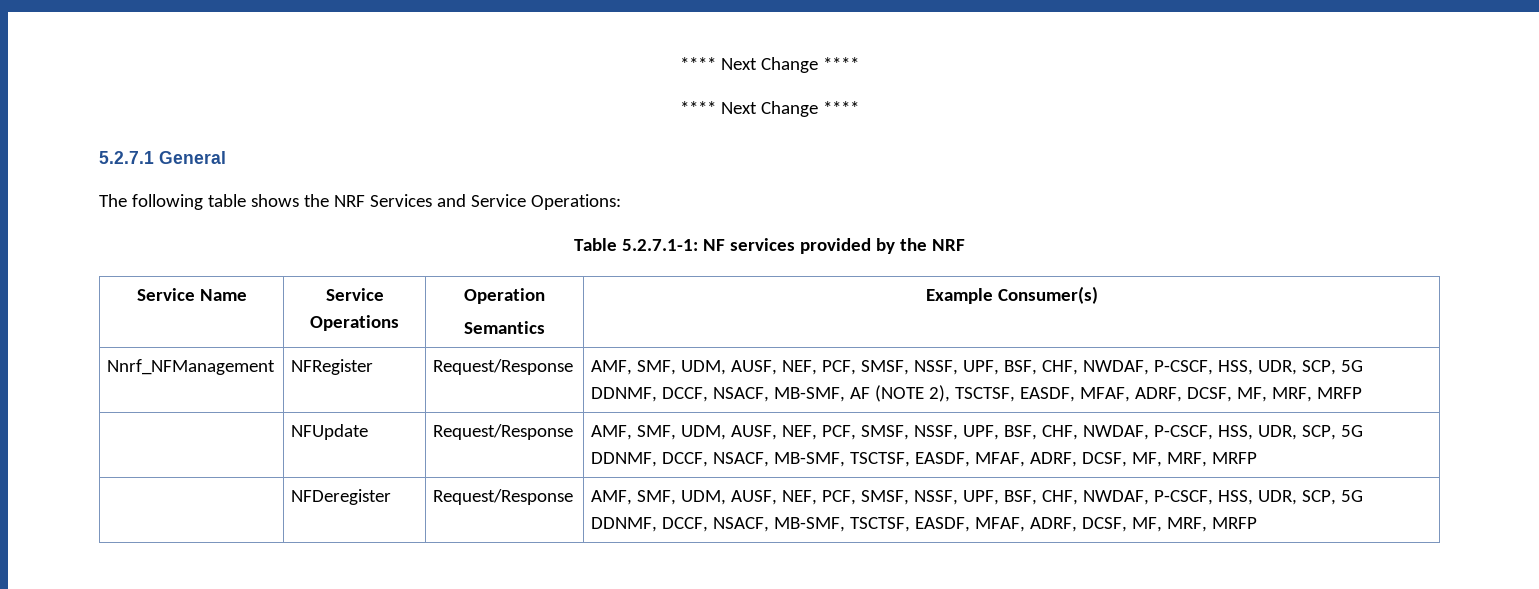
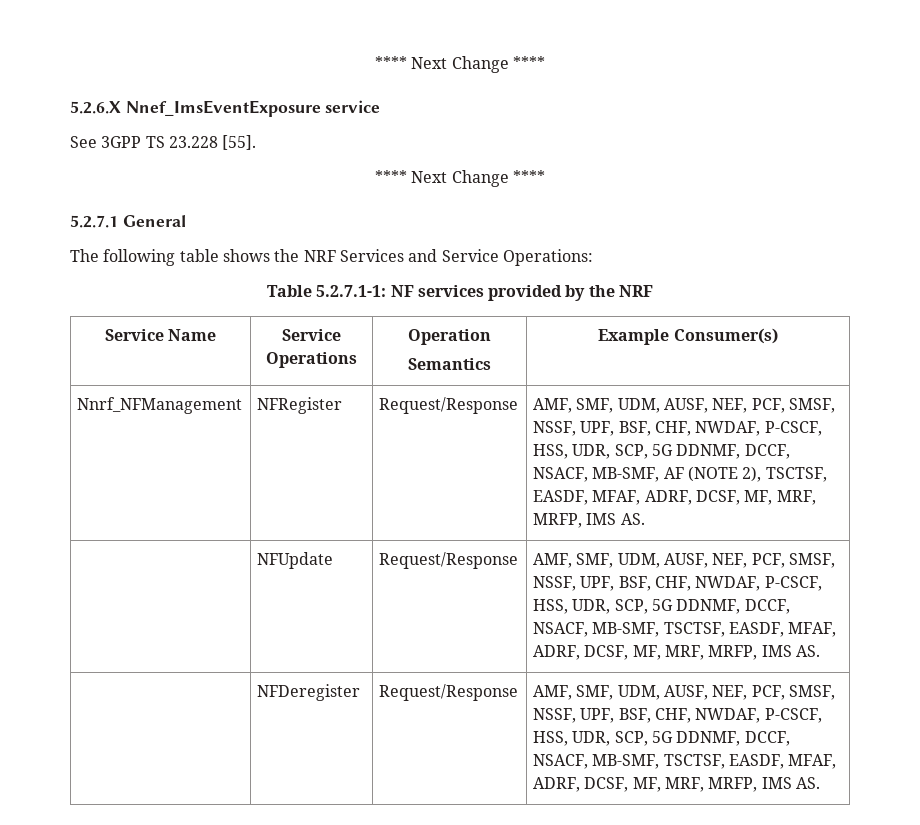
[680,57,859,73] **** Next Change **** -> [375,56,545,73] [70,100,381,117] [70,135,257,150] **** Next Change **** // 5.2.6.X Nnef_ImsEventExposure service // See 3GPP TS 23.228 [55].
[1317,387,1363,399] MRFP -> [533,513,645,528] MRFP, IMS AS.
[1212,452,1258,464] MRFP -> [708,645,820,660] MRFP, IMS AS.
[1212,517,1258,529] MRFP -> [708,777,820,792] MRFP, IMS AS.

